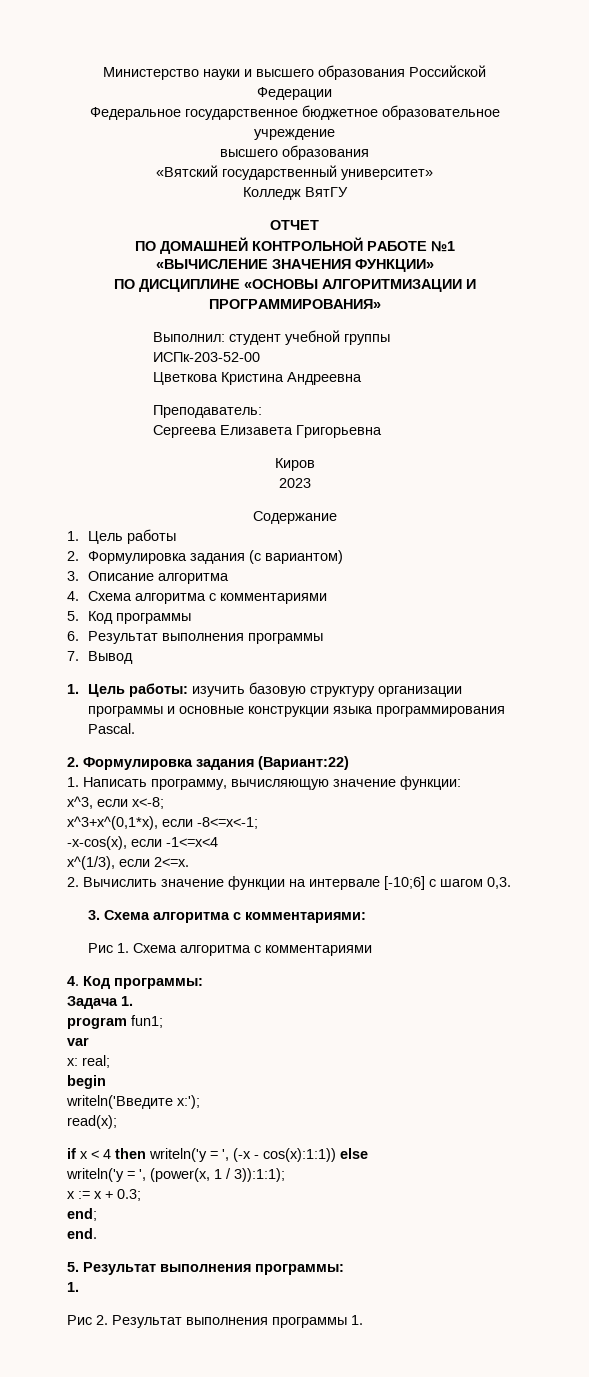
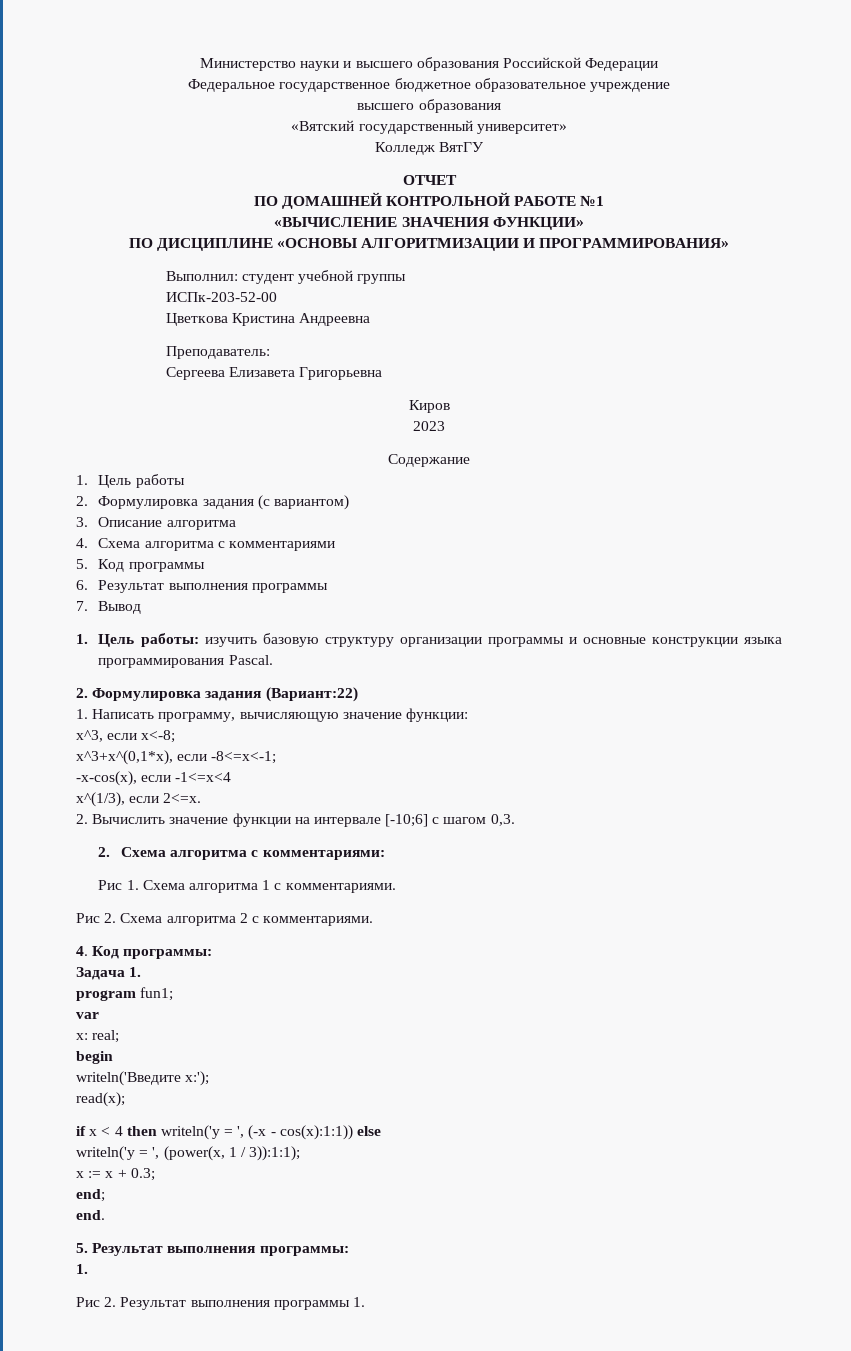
[88,910,101,920] 3. -> [98,847,111,857] 2.
[254,945,373,956] с комментариями -> [262,880,396,893] [76,913,374,926] 1 с комментариями. // Рис 2. Схема алгоритма 2 с комментариями.

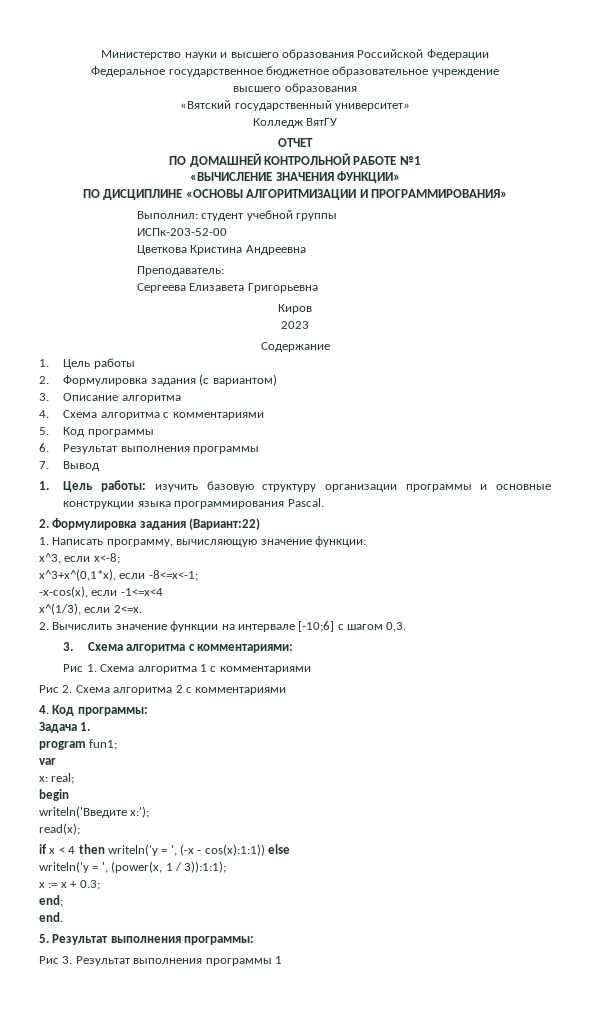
[98,847,111,857] 2. -> [63,642,74,651] 3.
[285,883,396,893] комментариями. -> [219,666,311,674] комментариями
[263,916,374,926] комментариями. -> [195,687,287,695] комментариями
[76,1264,88,1274] [76,1297,365,1310] // 1. // Рис 2. Результат выполнения программы 1. -> [39,956,282,966] // Рис 3. Результат выполнения программы 1

